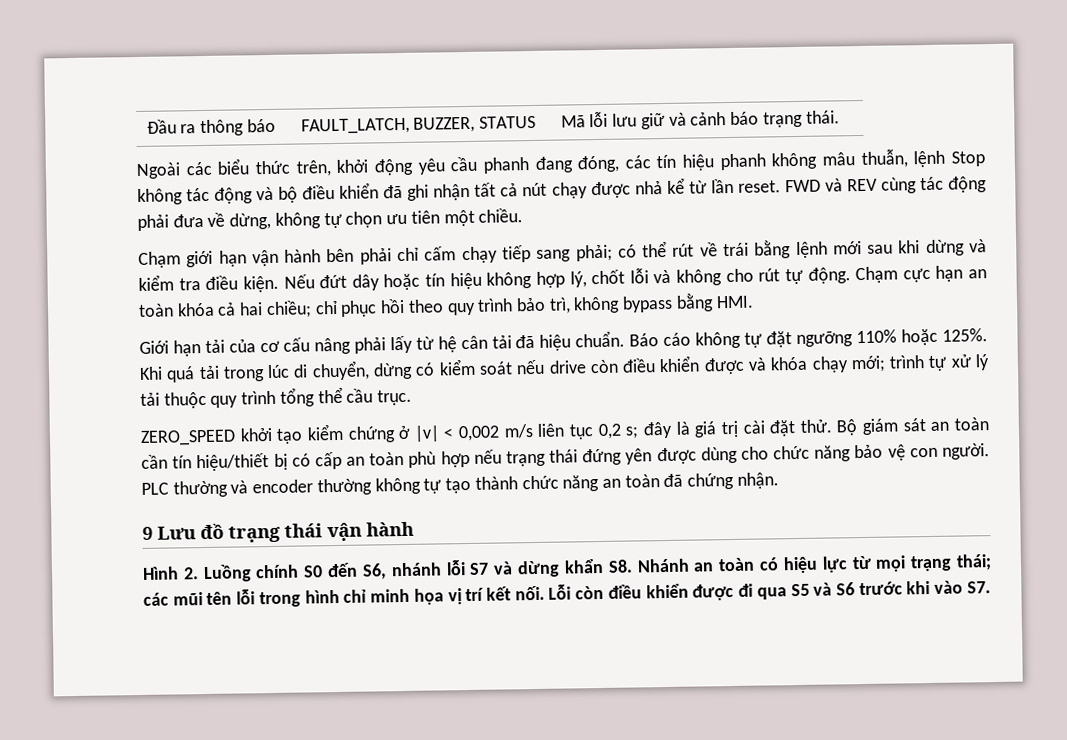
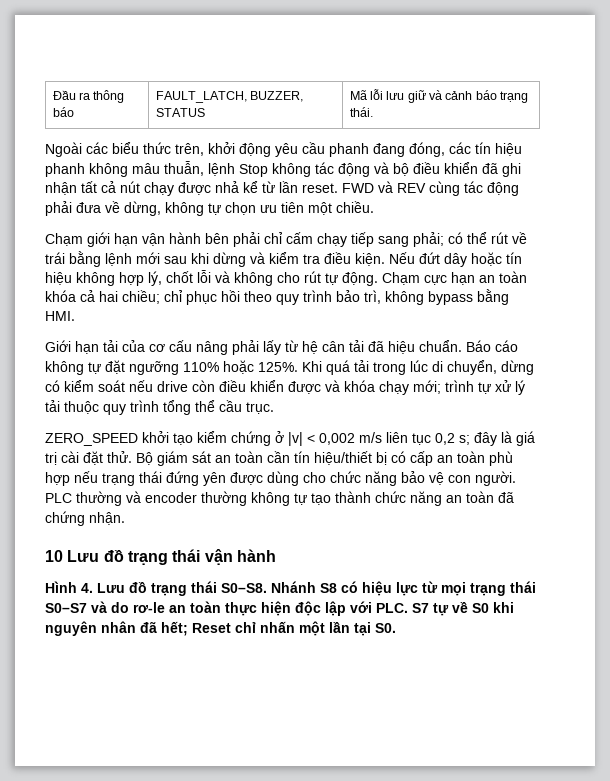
[142,526,153,540] 9 -> [45,550,63,562] 10
[182,557,756,583] 2. Luồng chính S0 đến S6, nhánh lỗi S7 và dừng khẩn S8. Nhánh an toàn -> [81,581,337,596] 4. Lưu đồ trạng thái S0–S8. Nhánh S8
[956,554,993,571] [143,580,991,608] thái; các mũi tên lỗi trong hình chỉ minh họa vị trí kết nối. Lỗi còn điều khiển được đi qua S5 và S6 trước khi vào S7. -> [510,581,536,593] [45,601,514,616] [45,621,396,636] thái S0–S7 và do rơ-le an toàn thực hiện độc lập với PLC. S7 tự về S0 khi nguyên nhân đã hết; Reset chỉ nhấn một lần tại S0.

